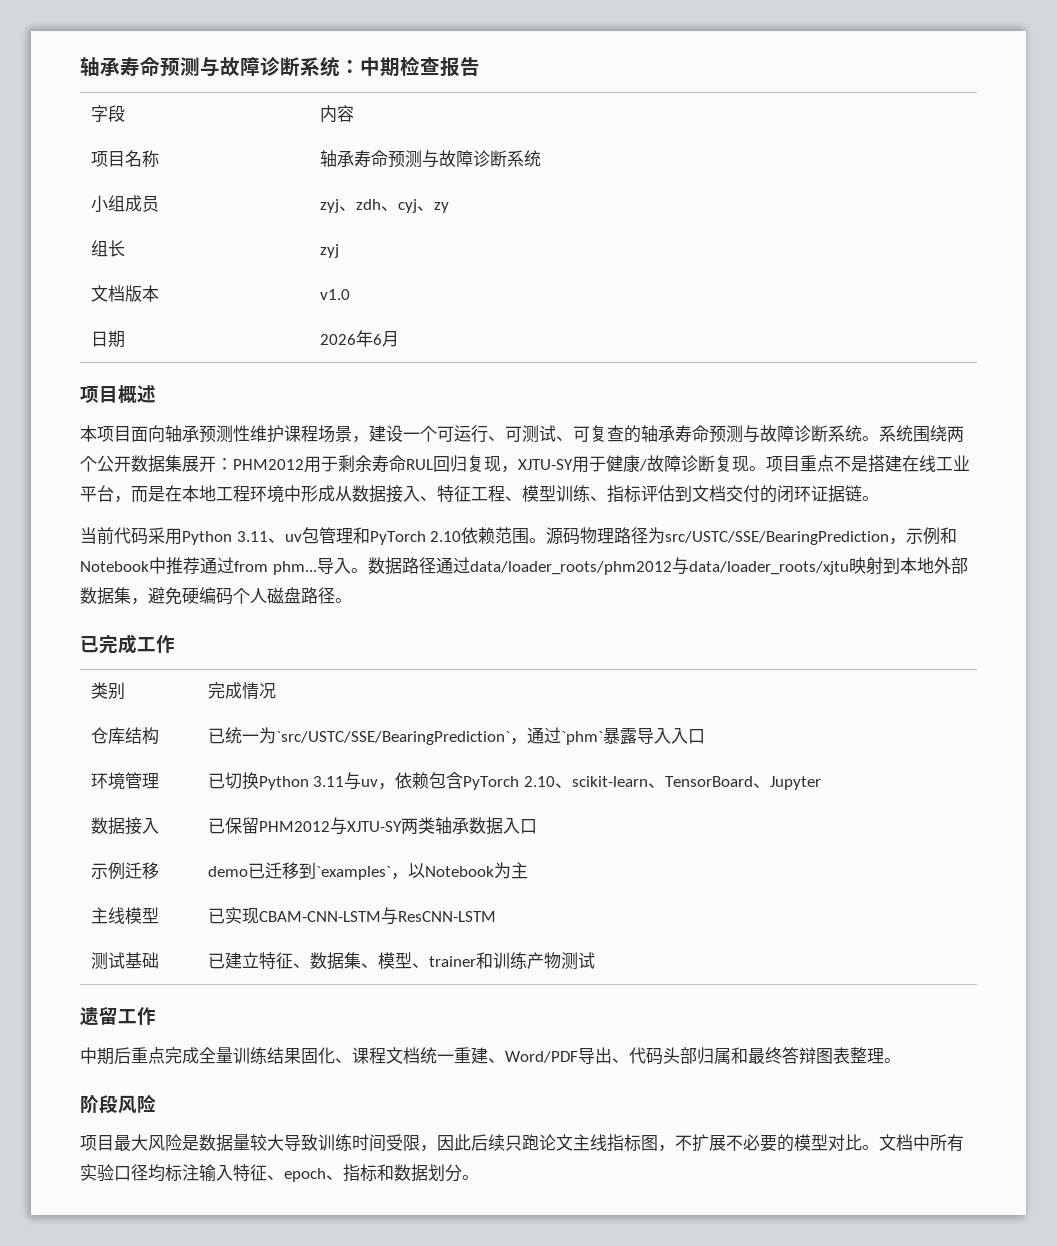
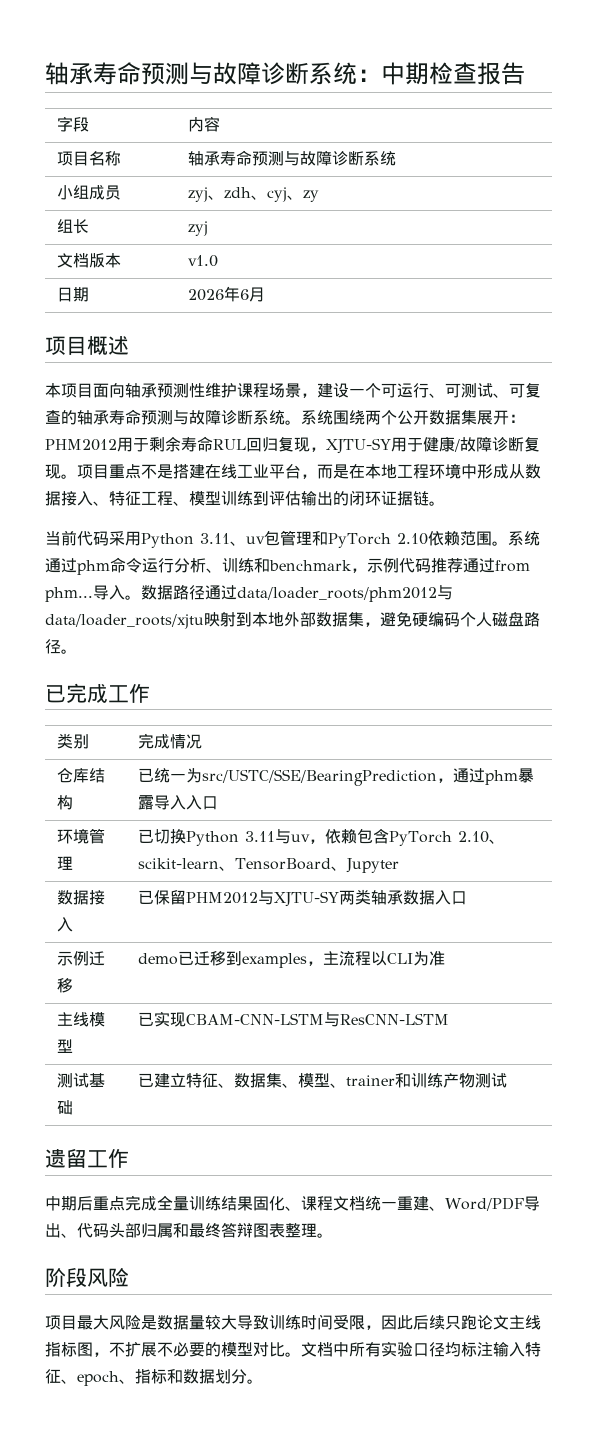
[590,485,760,503] 、指标评估到文档交付 -> [253,491,333,506] 到评估输出
[546,527,958,545] [80,557,166,574] 源码物理路径为src/USTC/SSE/BearingPrediction，示例和Notebook中 -> [507,531,540,546] [45,557,431,575] 系统通过phm命令运行分析、训练和benchmark，示例代码
[275,727,603,745] `src/USTC/SSE/BearingPrediction`，通过`phm` -> [201,768,518,786] src/USTC/SSE/BearingPrediction，通过phm
[315,862,528,880] `examples`，以Notebook为主 -> [241,951,445,968] examples，主流程以CLI为准

